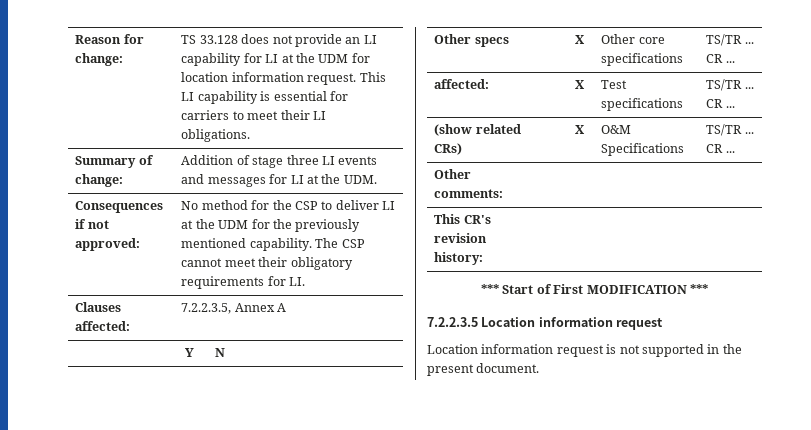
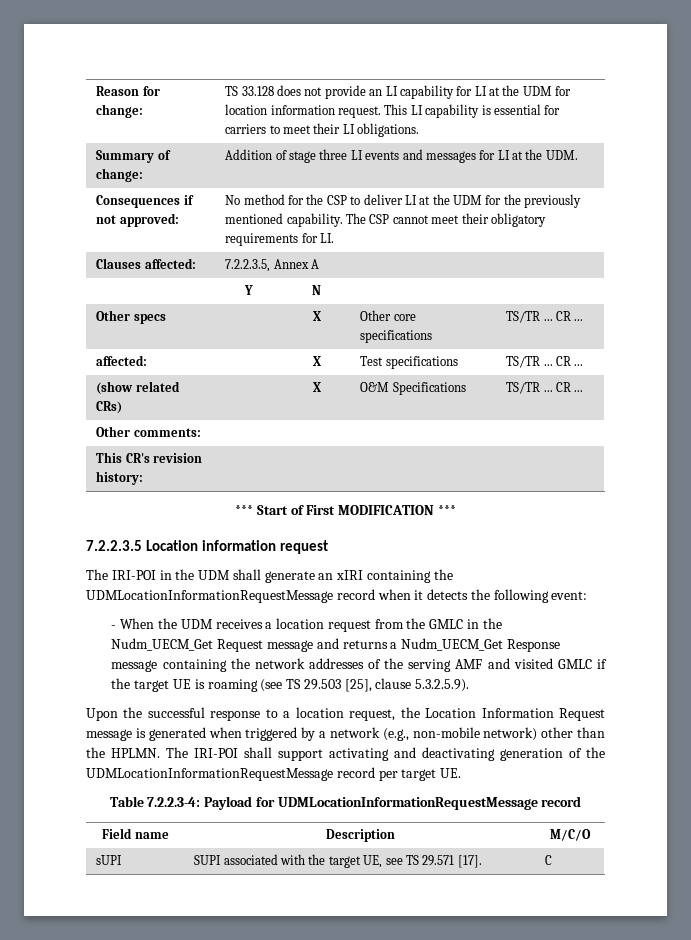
[427,344,742,357] [427,363,540,376] Location information request is not supported in the present document. -> [86,569,453,583] [86,589,588,603] [111,618,502,632] [111,638,560,652] [111,658,608,672] [111,678,470,692] [86,707,605,721] [86,727,605,741] [86,747,605,761] [86,767,462,781] [109,796,582,810] [102,828,169,839] [325,829,395,842] [550,829,591,841] [96,855,123,865] [194,854,482,868] [545,855,553,865] The IRI-POI in the UDM shall generate an xIRI containing the UDMLocationInformationRequestMessage record when it detects the following event: // - When the UDM receives a location request from the GMLC in the Nudm_UECM_Get Request message and returns a Nudm_UECM_Get Response message containing the network addresses of the serving AMF and visited GMLC if the target UE is roaming (see TS 29.503 [25], clause 5.3.2.5.9). // Upon the successful response to a location request, the Location Information Request message is generated when triggered by a network (e.g., non-mobile network) other than the HPLMN. The IRI-POI shall support activating and deactivating generation of the UDMLocationInformationRequestMessage record per target UE. // Table 7.2.2.3-4: Payload for UDMLocationInformationRequestMessage record // Field name | Description | M/C/O // sUPI | SUPI associated with the target UE, see TS 29.571 [17]. | C

